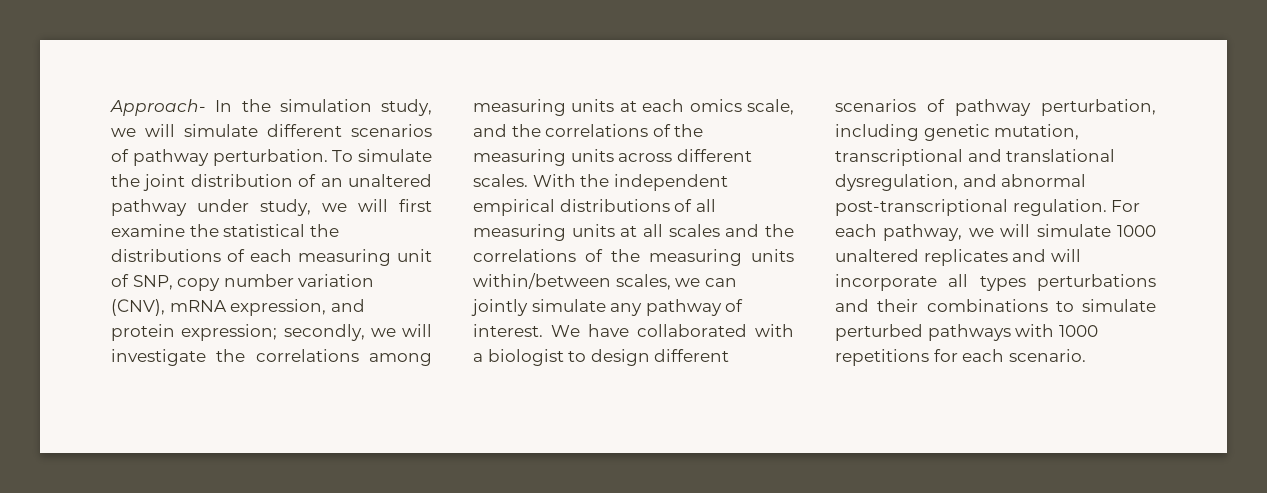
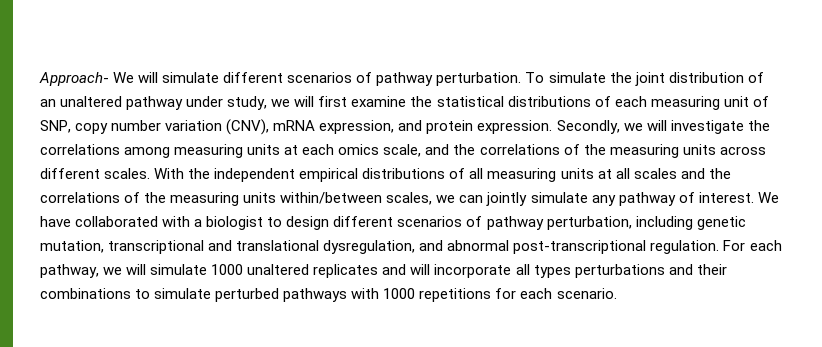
[215,99,432,116] [111,128,136,137] In the simulation study, we -> [113,72,135,83] We
[309,224,339,237] the -> (504, 101) none
[181,324,365,341] expression; secondly, -> [477,120,620,134] expression. Secondly,

